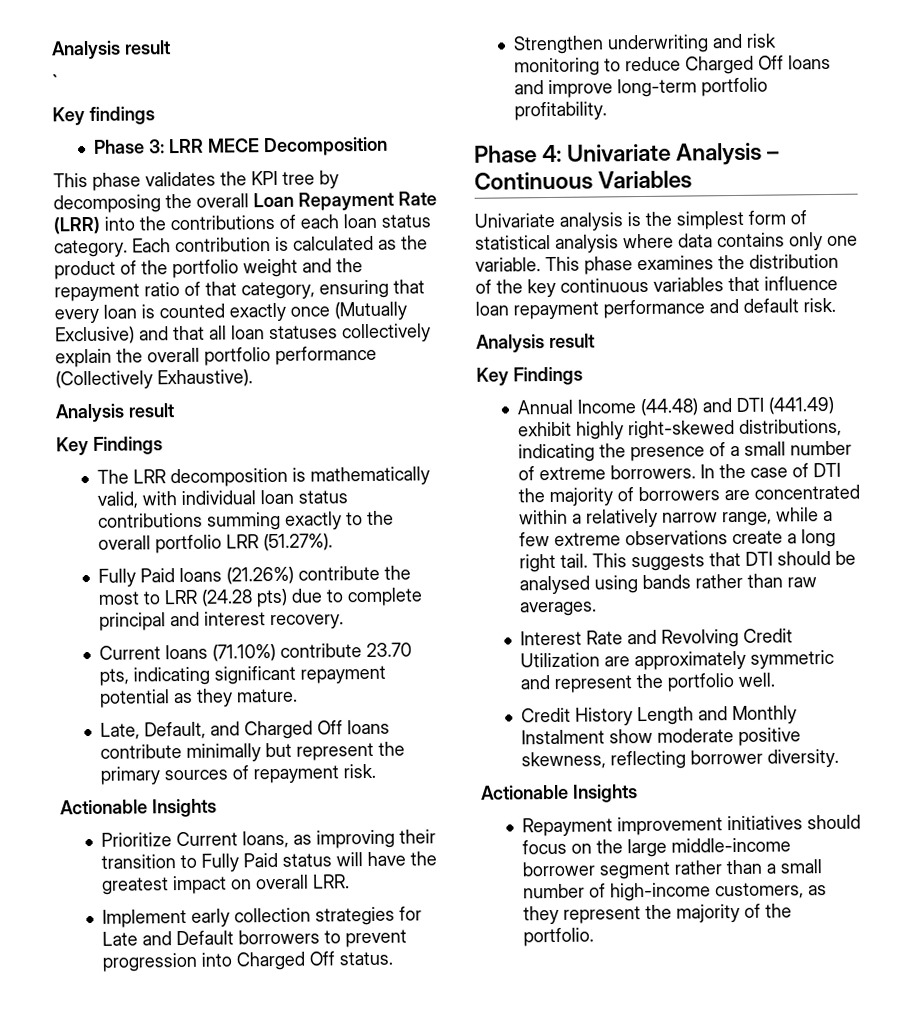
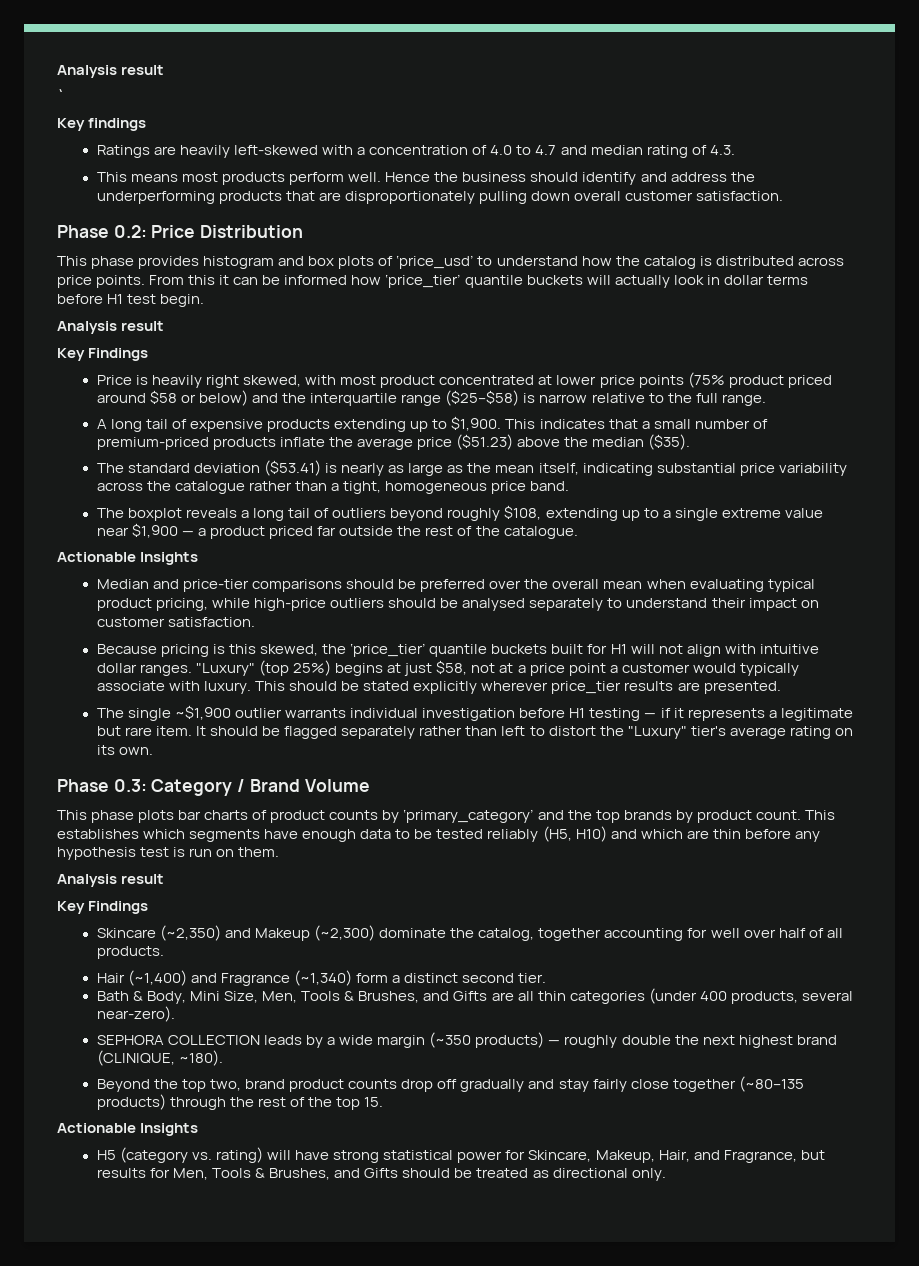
[94,136,389,157] [53,170,339,191] [53,191,437,214] [53,213,431,235] [54,235,428,258] [54,258,363,280] [54,279,425,302] [54,301,407,324] [55,323,431,345] [55,345,377,368] [55,369,253,390] [55,403,175,423] [56,436,163,456] [97,466,431,488] [97,489,349,509] [98,510,395,531] [98,533,334,554] [98,565,412,587] [98,587,424,608] [99,611,345,631] [99,642,413,662] [99,665,387,686] [99,688,299,708] [100,719,391,740] [100,741,406,762] [100,763,377,785] [60,798,217,818] [101,829,437,849] [101,851,438,872] [101,874,351,895] [102,906,423,928] [102,929,408,948] [102,951,394,972] [513,33,778,55] [514,54,832,77] [514,77,769,99] [514,101,608,121] [474,142,781,166] [474,170,693,191] [474,210,807,231] [475,232,858,253] [475,253,839,275] [475,275,838,298] [475,297,836,320] [476,333,595,353] [476,366,583,386] [517,396,836,417] [518,418,843,440] [518,440,853,463] [518,462,842,481] [518,484,861,507] [519,507,834,528] [519,528,837,548] [519,550,857,573] [519,573,818,595] [520,601,598,617] [520,628,794,648] [520,649,835,671] [520,672,776,693] [521,705,798,726] [521,727,802,746] [521,748,840,770] [481,784,638,803] [522,814,862,837] [522,837,792,858] [522,859,823,880] [523,882,828,902] [523,903,793,925] [523,927,595,947] Phase 3: LRR MECE Decomposition // This phase validates the KPI tree by decomposing the overall Loan Repayment Rate (LRR) into the contributions of each loan status category. Each contribution is calculated as the product of the portfolio weight and the repayment ratio of that category, ensuring that every loan is counted exactly once (Mutually Exclusive) and that all loan statuses collectively explain the overall portfolio performance (Collectively Exhaustive). // Analysis result // Key Findings // The LRR decomposition is mathematically valid, with individual loan status contributions summing exactly to the overall portfolio LRR (51.27%). // Fully Paid loans (21.26%) contribute the most to LRR (24.28 pts) due to complete principal and interest recovery. // Current loans (71.10%) contribute 23.70 pts, indicating significant repayment potential as they mature. // Late, Default, and Charged Off loans contribute minimally but represent the primary sources of repayment risk. // Actionable Insights // Prioritize Current loans, as improving their transition to Fully Paid status will have the greatest impact on overall LRR. // Implement early collection strategies for Late and Default borrowers to prevent progression into Charged Off status. // Strengthen underwriting and risk monitoring to reduce Charged Off loans and improve long-term portfolio profitability. // Phase 4: Univariate Analysis – Continuous Variables // Univariate analysis is the simplest form of statistical analysis where data contains only one variable. This phase examines the distribution of the key continuous variables that influence loan repayment performance and default risk. // Analysis result // Key Findings // Annual Income (44.48) and DTI (441.49) exhibit highly right-skewed distributions, indicating the presence of a small number of extreme borrowers. In the case of DTI the majority of borrowers are concentrated within a relatively narrow range, while a few extreme observations create a long right tail. This suggests that DTI should be analysed using bands rather than raw averages. // Interest Rate and Revolving Credit Utilization are approximately symmetric and represent the portfolio well. // Credit History Length and Monthly Instalment show moderate positive skewness, reflecting borrower diversity. // Actionable Insights // Repayment improvement initiatives should focus on the large middle-income borrower segment rather than a small number of high-income customers, as they represent the majority of the portfolio. -> [96,145,735,158] [96,172,755,185] [96,191,784,204] [57,225,304,238] [57,255,844,269] [57,274,808,288] [57,294,205,307] [57,321,165,334] [57,348,149,361] [96,372,832,388] [96,390,766,406] [96,416,768,432] [96,434,691,450] [96,460,847,476] [96,481,570,494] [96,505,823,521] [96,523,578,539] [57,552,199,565] [96,579,815,592] [96,598,819,611] [96,617,256,627] [96,643,819,657] [96,660,799,676] [96,681,781,694] [96,705,853,721] [96,726,853,739] [96,745,154,755] [57,779,370,796] [57,809,835,823] [57,826,820,842] [57,847,280,860] [57,874,165,887] [57,901,149,914] [96,925,843,941] [96,946,164,959] [96,970,547,986] [96,988,853,1004] [96,1006,175,1022] [96,1032,837,1048] [96,1050,224,1066] [96,1076,804,1092] [96,1094,384,1110] [57,1123,199,1136] [96,1147,825,1163] [96,1168,666,1181] Ratings are heavily left-skewed with a concentration of 4.0 to 4.7 and median rating of 4.3. // This means most products perform well. Hence the business should identify and address the underperforming products that are disproportionately pulling down overall customer satisfaction. // Phase 0.2: Price Distribution // This phase provides histogram and box plots of ‘price_usd’ to understand how the catalog is distributed across price points. From this it can be informed how ‘price_tier’ quantile buckets will actually look in dollar terms before H1 test begin. // Analysis result // Key Findings // Price is heavily right skewed, with most product concentrated at lower price points (75% product priced around $58 or below) and the interquartile range ($25–$58) is narrow relative to the full range. // A long tail of expensive products extending up to $1,900. This indicates that a small number of premium-priced products inflate the average price ($51.23) above the median ($35). // The standard deviation ($53.41) is nearly as large as the mean itself, indicating substantial price variability across the catalogue rather than a tight, homogeneous price band. // The boxplot reveals a long tail of outliers beyond roughly $108, extending up to a single extreme value near $1,900 — a product priced far outside the rest of the catalogue. // Actionable Insights // Median and price-tier comparisons should be preferred over the overall mean when evaluating typical product pricing, while high-price outliers should be analysed separately to understand their impact on customer satisfaction. // Because pricing is this skewed, the ‘price_tier’ quantile buckets built for H1 will not align with intuitive dollar ranges. "Luxury" (top 25%) begins at just $58, not at a price point a customer would typically associate with luxury. This should be stated explicitly wherever price_tier results are presented. // The single ~$1,900 outlier warrants individual investigation before H1 testing — if it represents a legitimate but rare item. It should be flagged separately rather than left to distort the "Luxury" tier's average rating on its own. // Phase 0.3: Category / Brand Volume // This phase plots bar charts of product counts by ‘primary_category’ and the top brands by product count. This establishes which segments have enough data to be tested reliably (H5, H10) and which are thin before any hypothesis test is run on them. // Analysis result // Key Findings // Skincare (~2,350) and Makeup (~2,300) dominate the catalog, together accounting for well over half of all products. // Hair (~1,400) and Fragrance (~1,340) form a distinct second tier. // Bath & Body, Mini Size, Men, Tools & Brushes, and Gifts are all thin categories (under 400 products, several near-zero). // SEPHORA COLLECTION leads by a wide margin (~350 products) — roughly double the next highest brand (CLINIQUE, ~180). // Beyond the top two, brand product counts drop off gradually and stay fairly close together (~80–135 products) through the rest of the top 15. // Actionable Insights // H5 (category vs. rating) will have strong statistical power for Skincare, Makeup, Hair, and Fragrance, but results for Men, Tools & Brushes, and Gifts should be treated as directional only.

